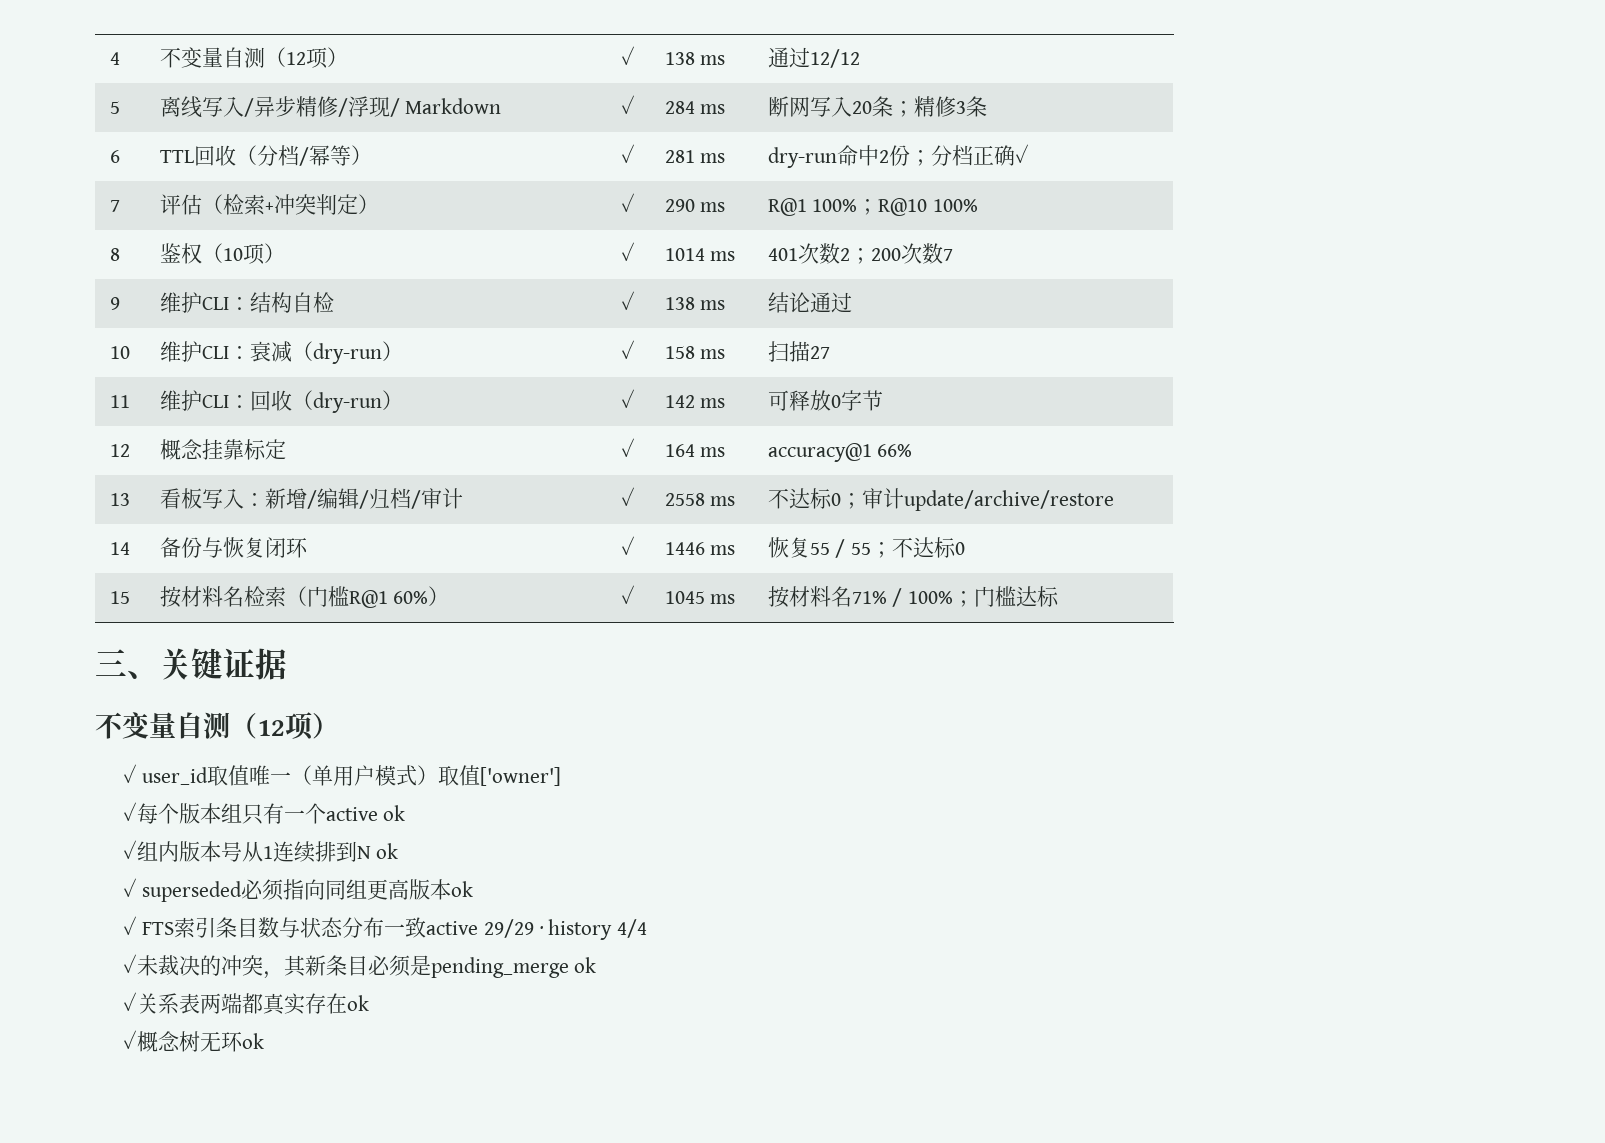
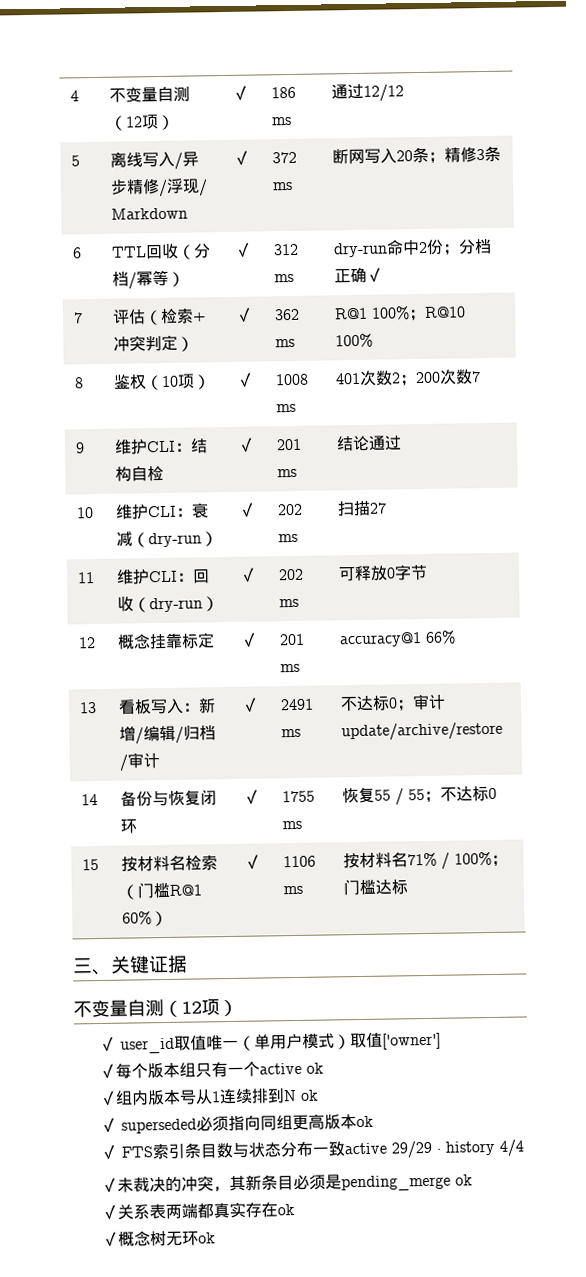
[664,52,695,65] 138 -> [271,86,297,99] 186
[664,101,695,114] 284 -> [272,151,298,164] 372
[664,150,695,163] 281 -> [273,243,300,256] 312
[664,199,695,212] 290 -> [274,308,301,321] 362
[664,248,705,261] 1014 -> [275,373,310,386] 1008
[664,297,695,310] 138 -> [276,438,303,451] 201
[664,346,695,359] 158 -> [277,503,304,516] 202
[664,395,695,408] 142 -> [278,568,305,581] 202
[664,444,695,457] 164 -> [279,633,306,646] 201
[664,493,705,506] 2558 -> [280,698,315,711] 2491
[664,542,705,555] 1446 -> [282,790,316,803] 1755
[664,591,705,604] 1045 -> [283,855,317,868] 1106

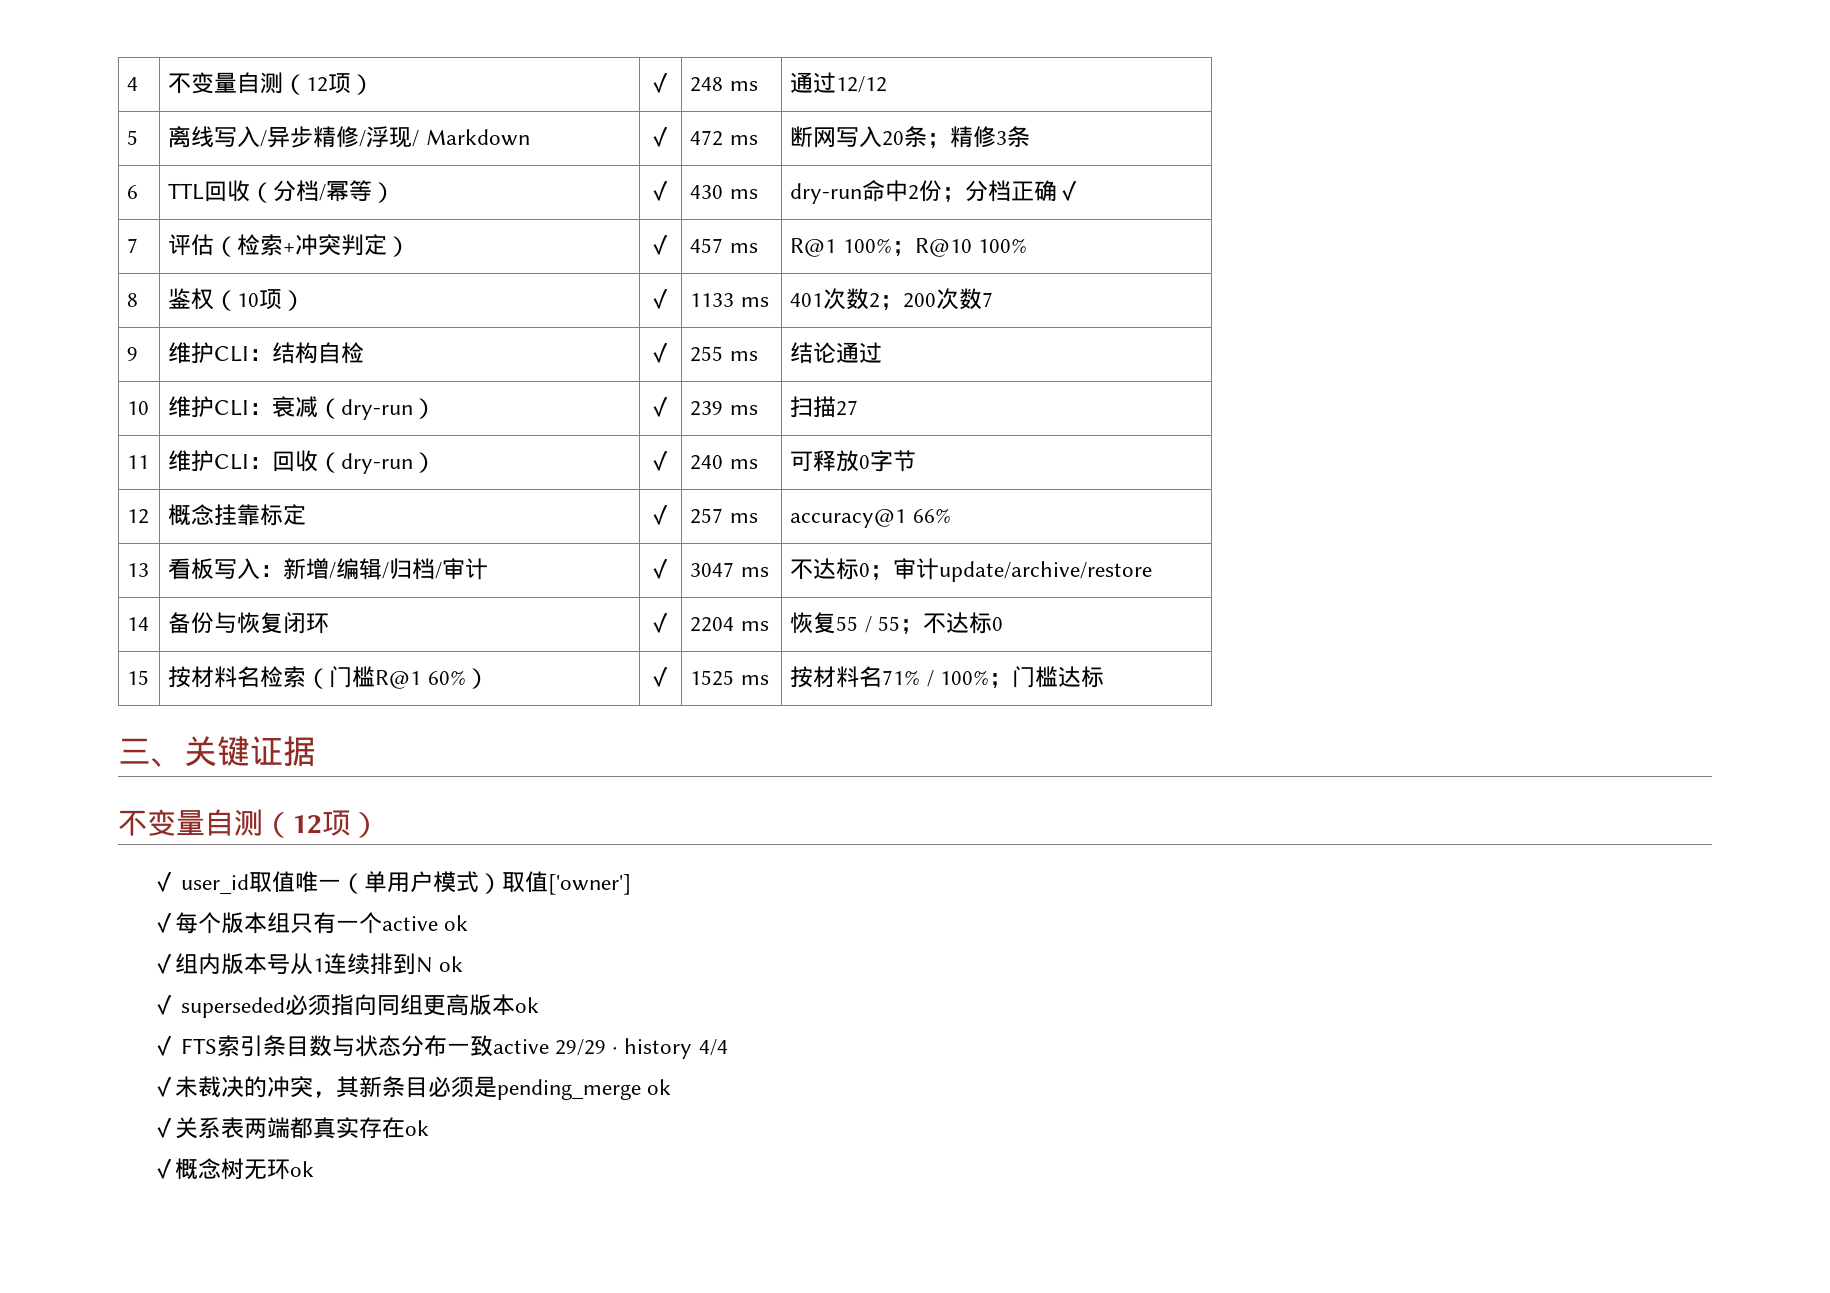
[271,86,297,99] 186 -> [690,77,724,92] 248
[272,151,298,164] 372 -> [690,130,724,146] 472
[273,243,300,256] 312 -> [690,185,724,199] 430
[274,308,301,321] 362 -> [690,238,724,253] 457
[275,373,310,386] 1008 -> [690,293,735,307] 1133
[276,438,303,451] 201 -> [690,346,724,362] 255
[277,503,304,516] 202 -> [690,401,724,416] 239
[278,568,305,581] 202 -> [690,455,724,470] 240
[279,633,306,646] 201 -> [690,508,724,524] 257
[280,698,315,711] 2491 -> [690,562,735,577] 3047
[282,790,316,803] 1755 -> [690,617,735,632] 2204
[283,855,317,868] 1106 -> [690,670,735,686] 1525

